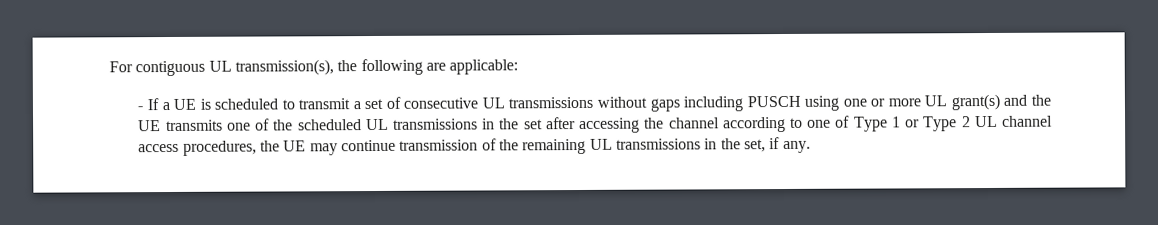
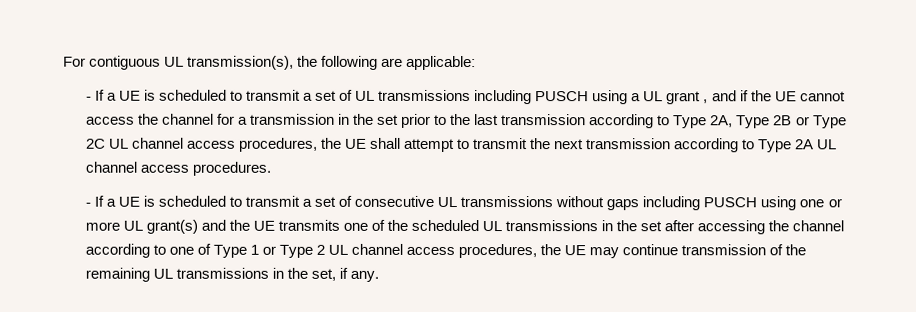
(519, 67) none -> [85,89,846,105] [85,113,847,129] [85,137,838,153] [84,161,271,176] // - If a UE is scheduled to transmit a set of UL transmissions including PUSCH using a UL grant , and if the UE cannot access the channel for a transmission in the set prior to the last transmission according to Type 2A, Type 2B or Type 2C UL channel access procedures, the UE shall attempt to transmit the next transmission according to Type 2A UL channel access procedures.

